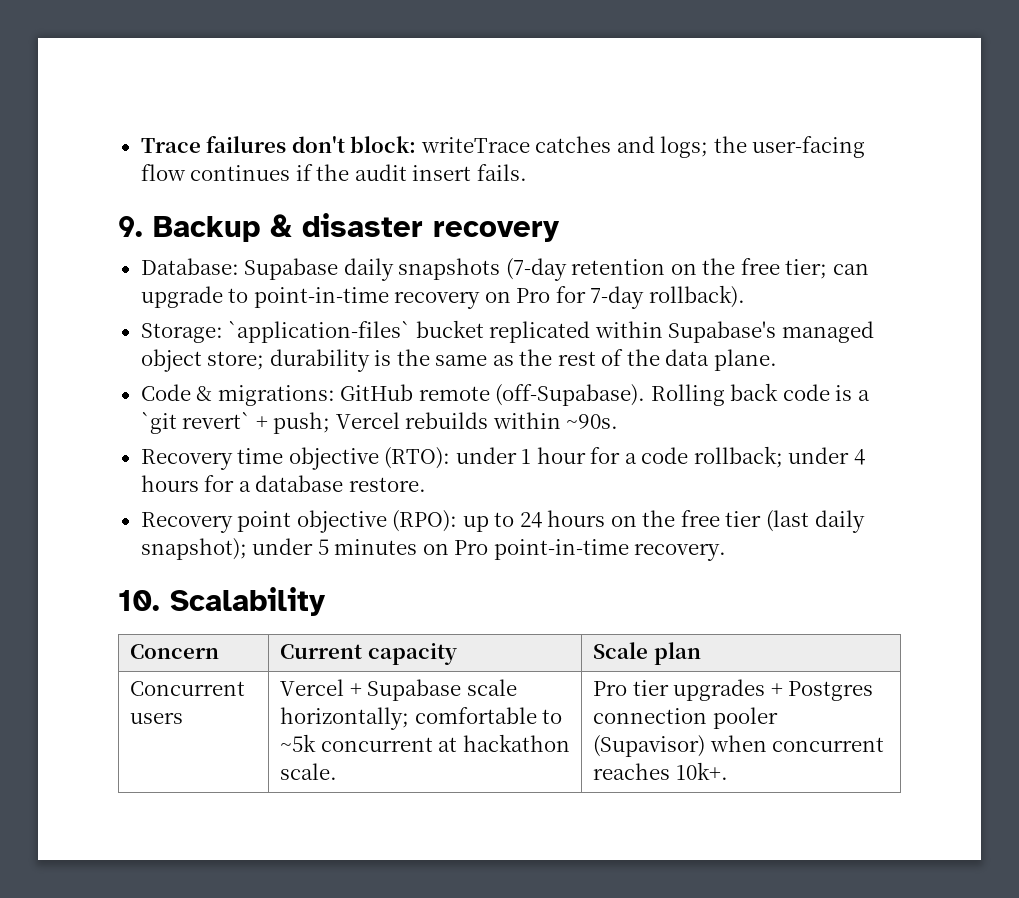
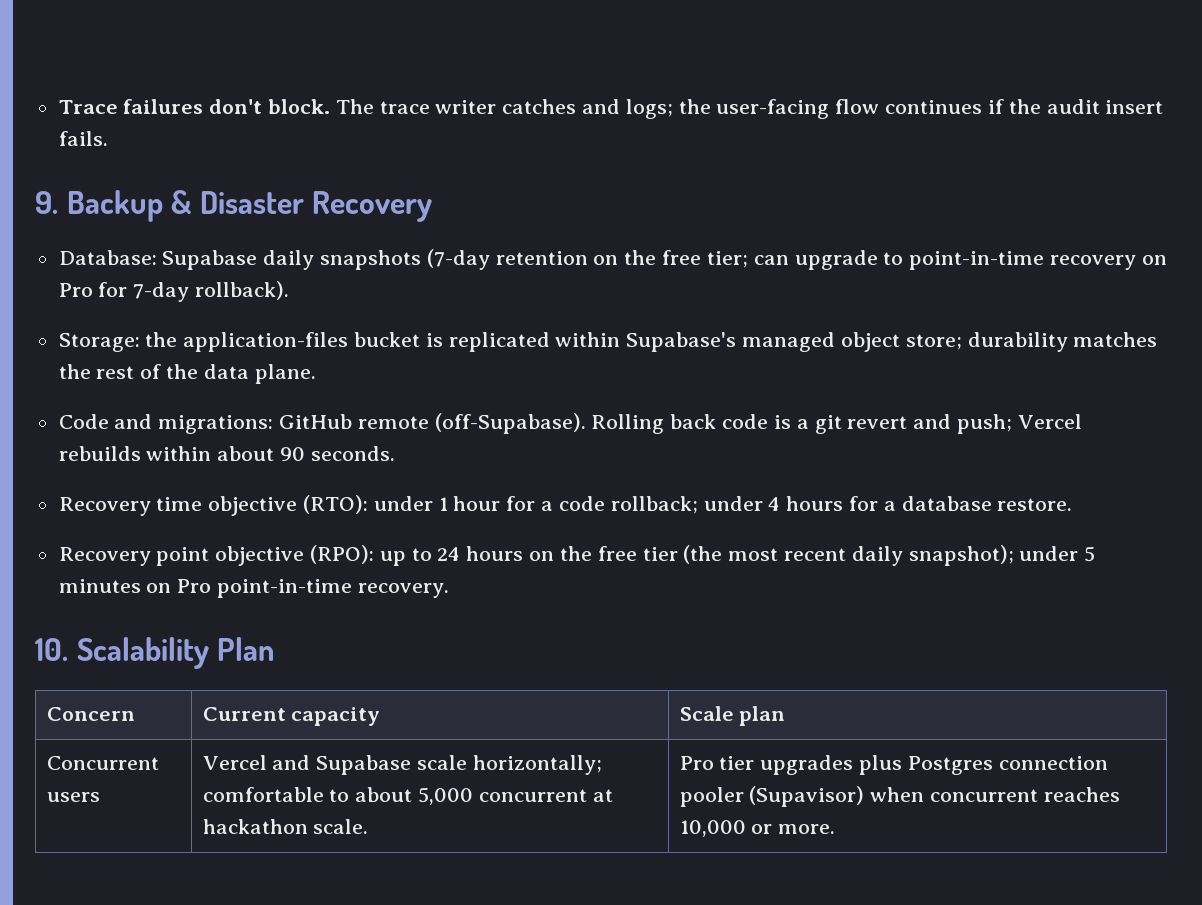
[350,136,530,153] block: writeTrace -> [268,99,497,114] block. The trace writer
[302,213,560,242] disaster recovery -> [199,191,433,222] Disaster Recovery
[228,320,484,343] `application-files` bucket -> [145,332,443,352] the application-files bucket is
[374,349,514,366] is the same as -> [1073,332,1158,347] matches
[196,386,213,401] & -> [114,414,153,429] and
[140,412,268,434] `git revert` + -> [814,414,952,434] git revert and
[566,414,619,429] ~90s. -> [217,446,395,461] about 90 seconds.
[765,510,809,532] (last -> [683,545,846,564] (the most recent
(326, 601) none -> [217,637,275,661] Plan
[349,683,362,696] + -> [272,755,311,770] and
[280,734,317,752] ~5k -> [355,787,473,805] about 5,000
[770,683,783,696] + -> [858,755,902,775] plus
[675,762,728,780] 10k+. -> [679,820,836,837] 10,000 or more.

